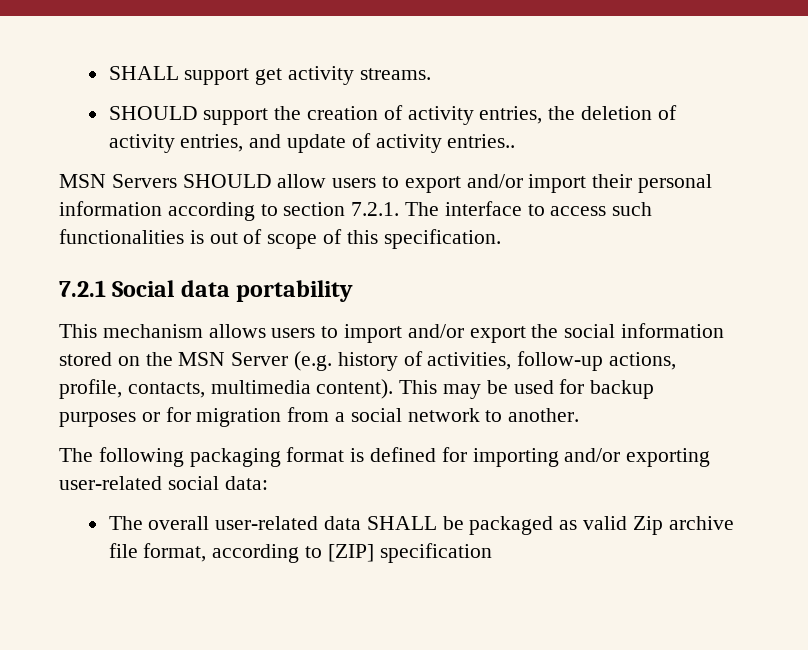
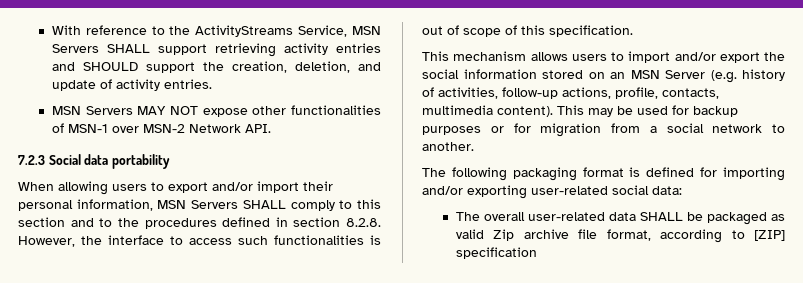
[108,66,431,85] [108,105,677,125] [108,134,244,153] SHALL support get activity streams. // SHOULD support the creation of activity entries, the deletion of activity entries, -> [51,25,381,37] [51,43,381,57] [51,61,350,73] With reference to the ActivityStreams Service, MSN Servers SHALL support retrieving activity entries and SHOULD support the creation, deletion,
[447,134,516,148] [59,174,327,188] entries.. // MSN Servers SHOULD allow -> [163,79,212,89] [51,105,381,117] [51,123,271,133] [18,154,170,169] [18,181,108,195] entries. // MSN Servers MAY NOT expose other functionalities of MSN-1 over MSN-2 Network API. // 7.2.3 Social data portability // When allowing
[59,201,440,221] information according to section 7.2.1. The -> [76,199,382,211] [18,217,381,229] [18,236,102,247] information, MSN Servers SHALL comply to this section and to the procedures defined in section 8.2.8. However, the
[59,280,354,302] // 7.2.1 Social data portability -> (633, 31) none
[145,352,173,366] the -> [610,72,625,79] an

